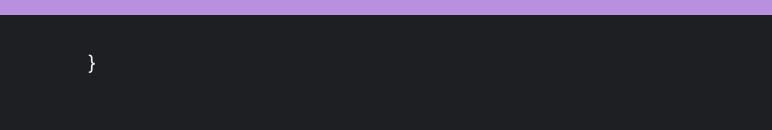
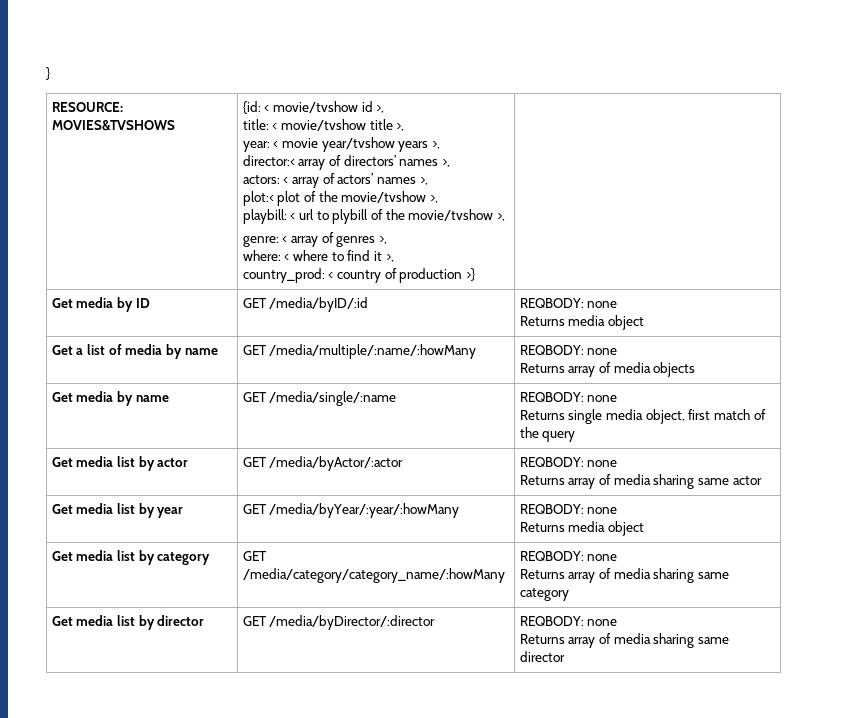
(96, 63) none -> [51,102,123,112] [51,120,175,131] [242,101,385,114] [242,119,405,131] [242,137,440,152] [242,155,450,170] [242,173,428,188] [242,191,438,206] [242,209,505,224] [242,232,387,247] [242,250,394,262] [242,268,475,283] [51,297,150,312] [242,297,369,312] [519,298,618,308] [519,315,645,330] [51,344,218,359] [242,344,477,359] [519,345,618,355] [519,362,696,377] [51,391,169,406] [242,391,397,406] [519,392,618,402] [519,409,766,424] [519,427,576,442] [51,456,189,471] [242,456,404,471] [519,457,618,467] [519,474,762,489] [51,503,184,518] [242,503,460,518] [519,504,618,514] [519,521,645,536] [51,550,211,565] [242,551,266,561] [242,568,505,583] [519,551,618,561] [519,568,729,583] [519,588,569,601] [51,615,205,630] [242,615,436,630] [519,616,618,626] [519,633,729,648] [519,651,565,662] // RESOURCE: MOVIES&TVSHOWS | {id: < movie/tvshow id >, // title: < movie/tvshow title >, // year: < movie year/tvshow years >, // director:< array of directors’ names >, // actors: < array of actors’ names >, // plot:< plot of the movie/tvshow >, // playbill: < url to plybill of the movie/tvshow >, // genre: < array of genres >, // where: < where to find it >, // country_prod: < country of production >} | // Get media by ID | GET /media/byID/:id | REQBODY: none // Returns media object // Get a list of media by name | GET /media/multiple/:name/:howMany | REQBODY: none // Returns array of media objects // Get media by name | GET /media/single/:name | REQBODY: none // Returns single media object, first match of the query // Get media list by actor | GET /media/byActor/:actor | REQBODY: none // Returns array of media sharing same actor // Get media list by year | GET /media/byYear/:year/:howMany | REQBODY: none // Returns media object // Get media list by category | GET /media/category/category_name/:howMany | REQBODY: none // Returns array of media sharing same category // Get media list by director | GET /media/byDirector/:director | REQBODY: none // Returns array of media sharing same director

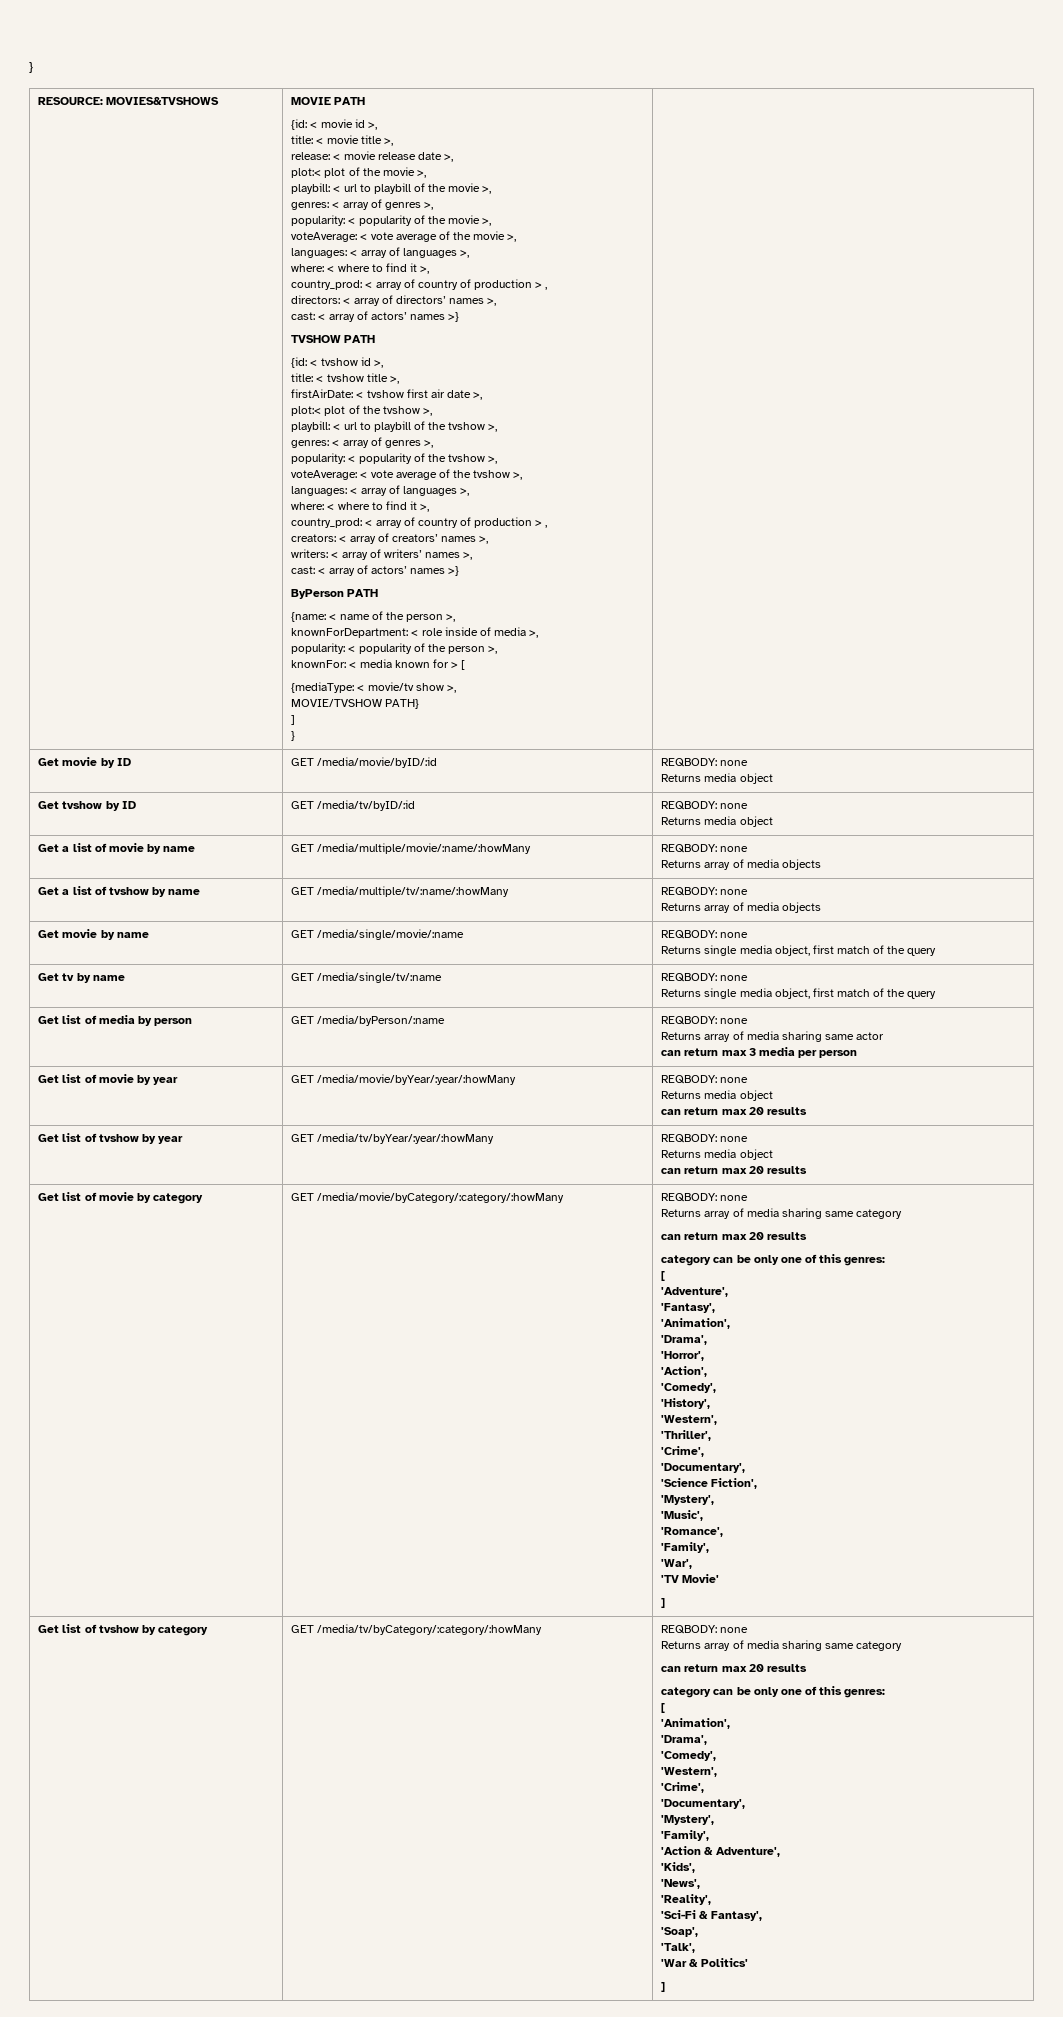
[242,101,385,114] [242,119,405,131] [242,137,440,152] [242,155,450,170] [242,173,428,188] [242,191,438,206] [242,209,505,224] [242,232,387,247] [242,250,394,262] [242,268,475,283] [51,297,150,312] [242,297,369,312] {id: < movie/tvshow id >, // title: < movie/tvshow title >, // year: < movie year/tvshow years >, // director:< array of directors’ names >, // actors: < array of actors’ names >, // plot:< plot of the movie/tvshow >, // playbill: < url to plybill of the movie/tvshow >, // genre: < array of genres >, // where: < where to find it >, // country_prod: < country of production >} | // Get media by ID | GET /media/byID/:id -> [291,97,366,105] [291,119,377,130] [291,135,393,146] [291,151,453,162] [291,167,426,178] [291,183,492,194] [291,199,433,210] [291,215,491,226] [291,231,517,242] [291,247,469,258] [291,263,429,274] [291,279,548,290] [291,295,496,306] [291,311,459,322] [291,335,376,343] [291,357,383,368] [291,373,399,384] [291,389,482,400] [291,405,432,416] [291,421,498,432] [291,437,433,448] [291,453,497,464] [291,469,523,480] [291,485,469,496] [291,501,429,512] [291,517,548,528] [291,533,488,544] [291,549,472,560] [291,565,459,576] [291,589,379,599] [291,611,455,622] [291,627,538,638] [291,643,497,654] [291,659,465,670] [291,682,456,693] [291,699,420,709] [291,715,296,725] [291,731,296,741] [38,757,131,768] [291,757,438,768] [661,758,749,767] [661,773,773,784] [38,801,136,811] [291,800,416,811] MOVIE PATH // {id: < movie id >, // title: < movie title >, // release: < movie release date >, // plot:< plot of the movie >, // playbill: < url to playbill of the movie >, // genres: < array of genres >, // popularity: < popularity of the movie >, // voteAverage: < vote average of the movie >, // languages: < array of languages >, // where: < where to find it >, // country_prod: < array of country of production > , // directors: < array of directors’ names >, // cast: < array of actors’ names >} // TVSHOW PATH // {id: < tvshow id >, // title: < tvshow title >, // firstAirDate: < tvshow first air date >, // plot:< plot of the tvshow >, // playbill: < url to playbill of the tvshow >, // genres: < array of genres >, // popularity: < popularity of the tvshow >, // voteAverage: < vote average of the tvshow >, // languages: < array of languages >, // where: < where to find it >, // country_prod: < array of country of production > , // creators: < array of creators’ names >, // writers: < array of writers’ names >, // cast: < array of actors’ names >} // ByPerson PATH // {name: < name of the person >, // knownForDepartment: < role inside of media >, // popularity: < popularity of the person >, // knownFor: < media known for > [ // {mediaType: < movie/tv show >, // MOVIE/TVSHOW PATH} // ] // } | // Get movie by ID | GET /media/movie/byID/:id | REQBODY: none // Returns media object // Get tvshow by ID | GET /media/tv/byID/:id
[125,344,218,359] [242,344,477,359] [519,345,618,355] [519,362,696,377] [51,391,169,406] [242,391,397,406] media by name | GET /media/multiple/:name/:howMany | REQBODY: none // Returns array of media objects // Get media by name | GET /media/single/:name -> [108,843,195,854] [291,843,532,854] [661,844,749,853] [661,859,821,870] [38,886,200,897] [291,886,510,897] [661,887,749,896] [661,902,821,913] [38,929,149,940] [291,929,465,940] movie by name | GET /media/multiple/movie/:name/:howMany | REQBODY: none // Returns array of media objects // Get a list of tvshow by name | GET /media/multiple/tv/:name/:howMany | REQBODY: none // Returns array of media objects // Get movie by name | GET /media/single/movie/:name
[76,456,189,471] [242,456,404,471] media list by actor | GET /media/byActor/:actor -> [62,973,125,983] [291,972,443,983] [661,973,749,982] [661,988,937,999] [38,1015,192,1026] [291,1015,446,1026] tv by name | GET /media/single/tv/:name | REQBODY: none // Returns single media object, first match of the query // Get list of media by person | GET /media/byPerson/:name
[51,503,184,518] [242,503,460,518] [519,504,618,514] [519,521,645,536] [51,550,211,565] [242,551,266,561] [242,568,505,583] [519,551,618,561] [519,568,729,583] [519,588,569,601] [51,615,205,630] [242,615,436,630] [519,616,618,626] [519,633,729,648] [519,651,565,662] // Get media list by year | GET /media/byYear/:year/:howMany | REQBODY: none // Returns media object // Get media list by category | GET /media/category/category_name/:howMany | REQBODY: none // Returns array of media sharing same category // Get media list by director | GET /media/byDirector/:director | REQBODY: none // Returns array of media sharing same director -> [661,1047,857,1058] [38,1074,178,1085] [291,1074,517,1085] [661,1075,749,1084] [661,1090,773,1101] [661,1107,807,1115] [38,1133,183,1144] [291,1133,495,1144] [661,1134,749,1143] [661,1149,773,1160] [661,1166,807,1174] [38,1192,203,1204] [291,1192,565,1203] [661,1193,749,1202] [661,1208,902,1219] [661,1232,807,1240] [661,1254,886,1266] [661,1271,666,1281] [661,1287,729,1297] [661,1303,716,1313] [661,1318,731,1329] [661,1335,708,1345] [661,1351,705,1361] [661,1366,708,1377] [661,1383,717,1393] [661,1398,711,1409] [661,1415,718,1425] [661,1430,712,1441] [661,1446,705,1457] [661,1463,746,1473] [661,1478,758,1489] [661,1495,715,1505] [661,1510,704,1521] [661,1527,724,1537] [661,1542,710,1553] [661,1559,693,1569] [661,1574,720,1583] [661,1598,666,1608] [38,1624,208,1636] [291,1624,543,1635] [661,1625,749,1634] [661,1640,902,1651] [661,1664,807,1672] [661,1686,886,1698] [661,1703,666,1713] [661,1718,731,1729] [661,1735,708,1745] [661,1751,717,1761] [661,1767,718,1777] [661,1782,705,1793] [661,1799,746,1809] [661,1815,715,1825] [661,1830,710,1841] [661,1846,780,1857] [661,1862,696,1873] [661,1879,701,1889] [661,1894,712,1905] [661,1910,762,1921] [661,1927,699,1937] [661,1943,696,1953] [661,1958,748,1967] [661,1982,666,1992] // can return max 3 media per person // Get list of movie by year | GET /media/movie/byYear/:year/:howMany | REQBODY: none // Returns media object // can return max 20 results // Get list of tvshow by year | GET /media/tv/byYear/:year/:howMany | REQBODY: none // Returns media object // can return max 20 results // Get list of movie by category | GET /media/movie/byCategory/:category/:howMany | REQBODY: none // Returns array of media sharing same category // can return max 20 results // category can be only one of this genres: // [ // 'Adventure', // 'Fantasy', // 'Animation', // 'Drama', // 'Horror', // 'Action', // 'Comedy', // 'History', // 'Western', // 'Thriller', // 'Crime', // 'Documentary', // 'Science Fiction', // 'Mystery', // 'Music', // 'Romance', // 'Family', // 'War', // 'TV Movie' // ] // Get list of tvshow by category | GET /media/tv/byCategory/:category/:howMany | REQBODY: none // Returns array of media sharing same category // can return max 20 results // category can be only one of this genres: // [ // 'Animation', // 'Drama', // 'Comedy', // 'Western', // 'Crime', // 'Documentary', // 'Mystery', // 'Family', // 'Action & Adventure', // 'Kids', // 'News', // 'Reality', // 'Sci-Fi & Fantasy', // 'Soap', // 'Talk', // 'War & Politics' // ]

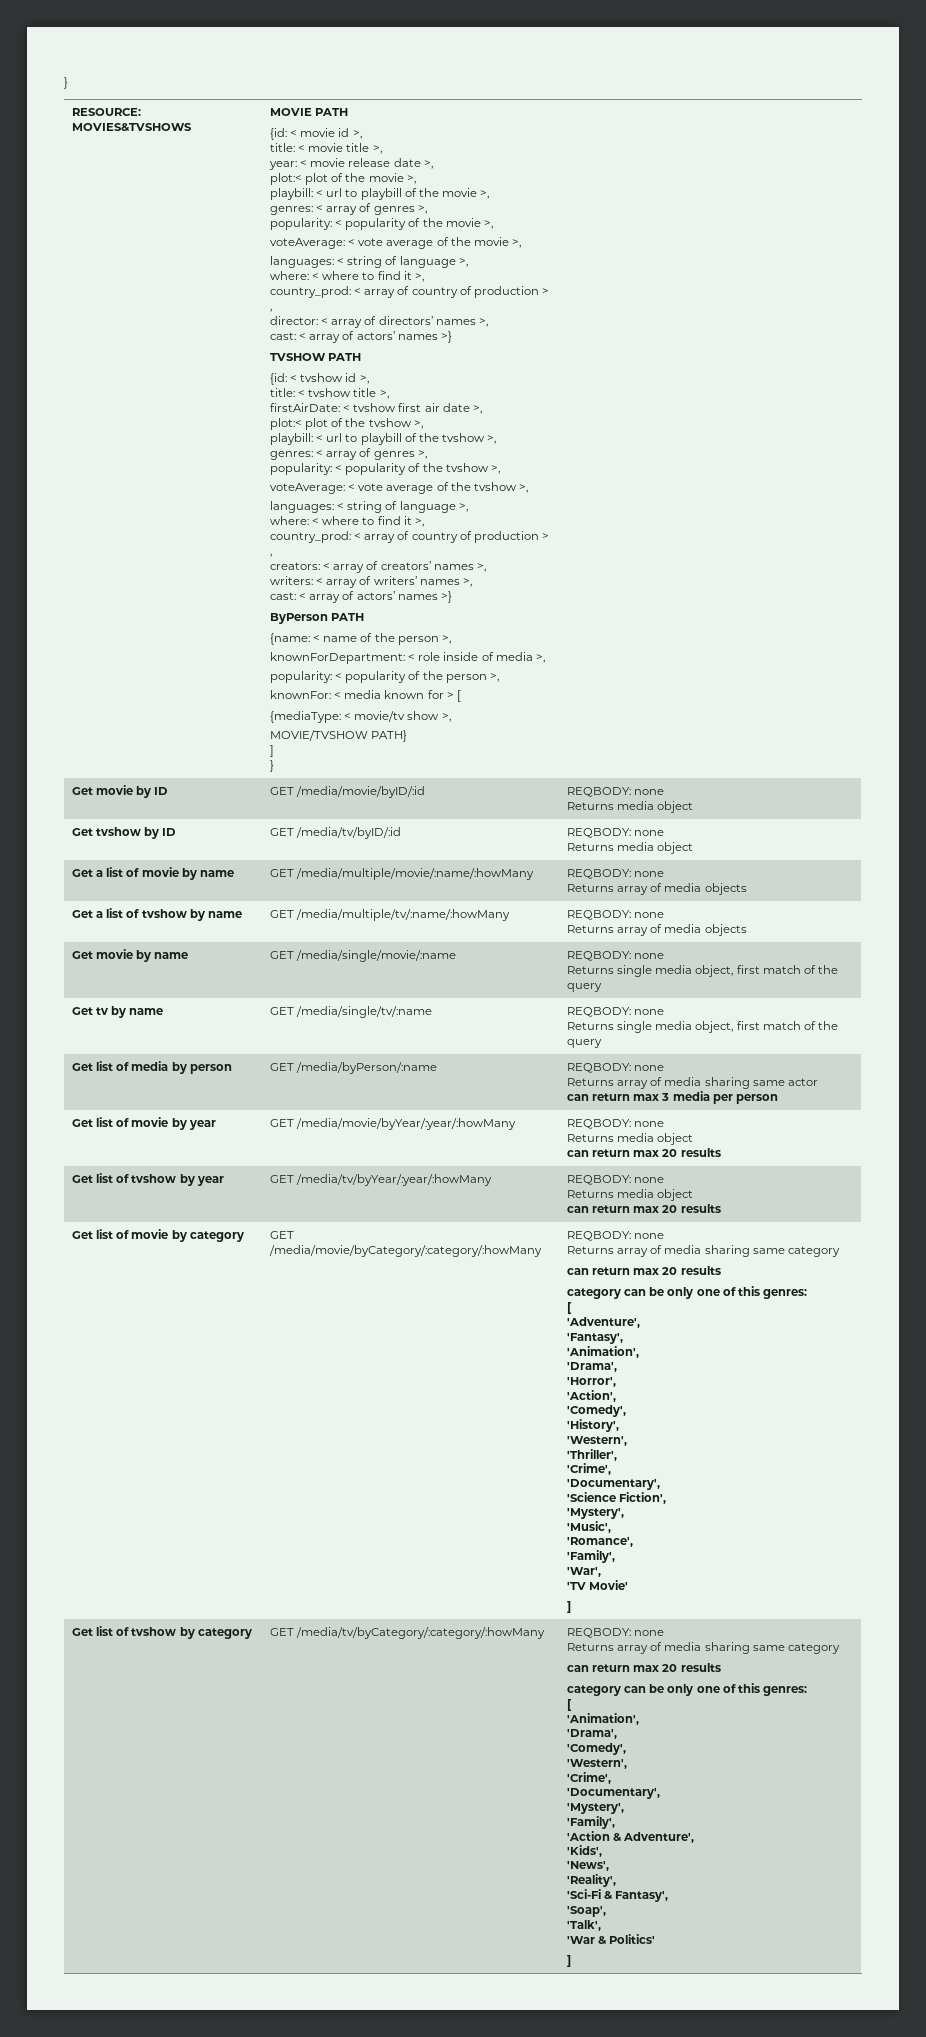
[291,152,331,160] release: -> [269,161,298,170] year:
[360,247,457,258] array of languages -> [347,256,456,268] string of language
[291,295,341,304] directors: -> [270,316,319,325] director:
[360,485,457,496] array of languages -> [347,501,456,513] string of language

